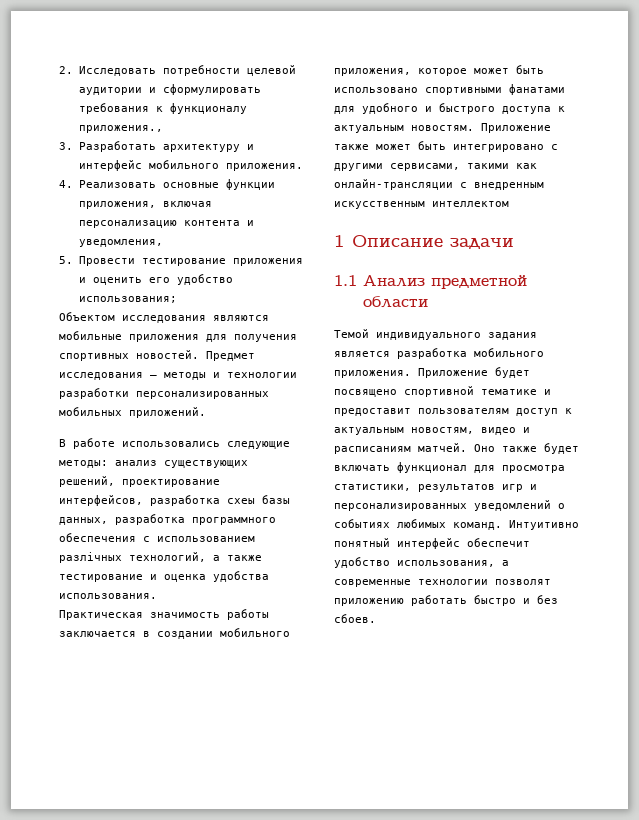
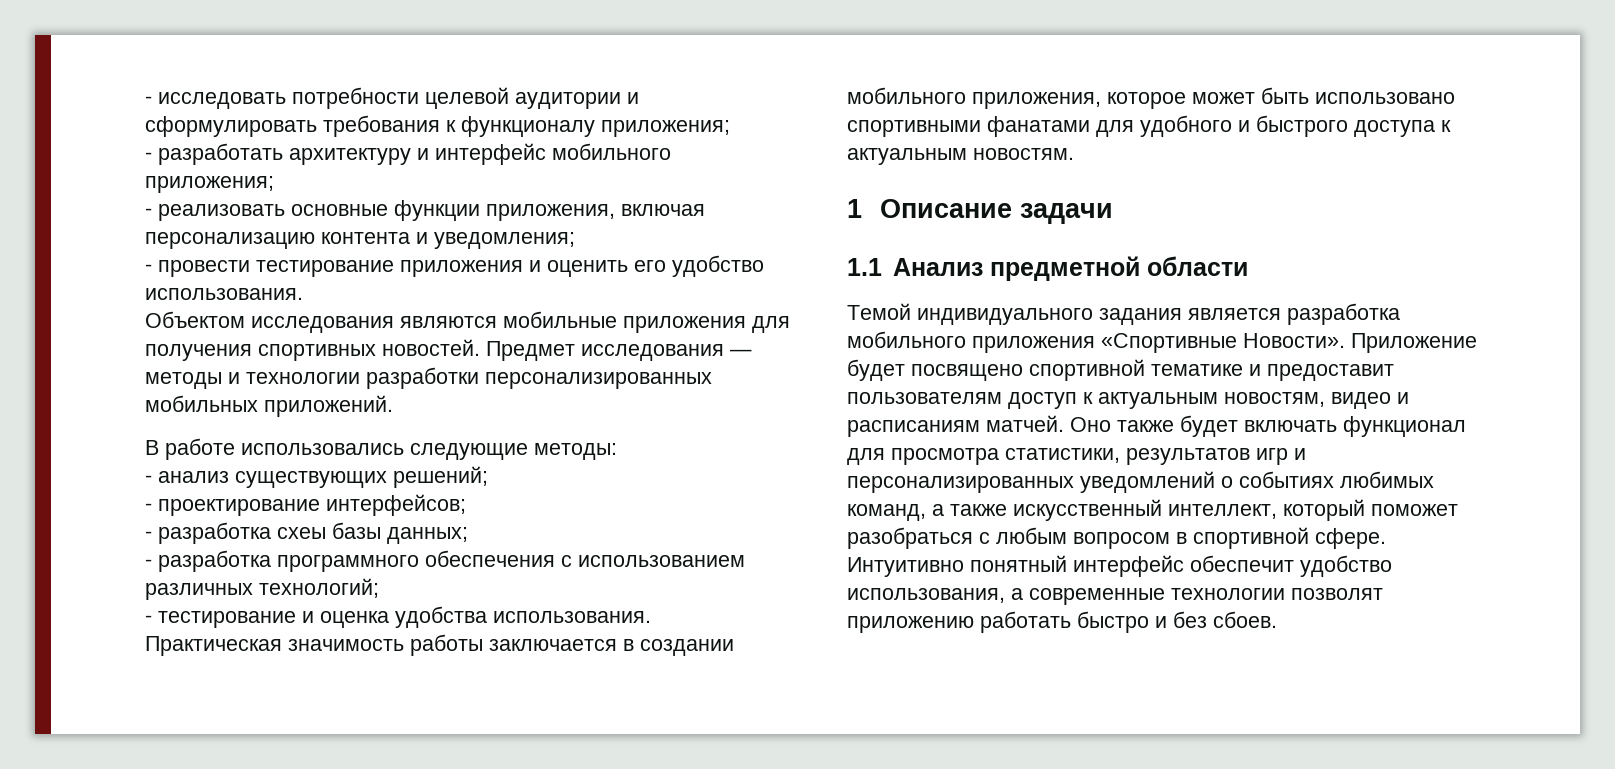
[59,66,156,76] 2. Исследовать -> [145,92,286,109] - исследовать
[78,125,163,133] [59,141,156,152] приложения., // 3. Разработать -> [601,120,730,137] [145,143,283,165] приложения; // - разработать
[225,163,303,171] [59,180,156,188] приложения. // 4. Реализовать -> [145,176,274,193] [145,204,285,221] приложения; // - реализовать
[78,239,163,247] [59,256,135,266] уведомления, // 5. Провести -> [434,232,575,249] [145,260,250,277] уведомления; // - провести
[78,296,177,303] использования; -> [145,288,303,300] использования.
(108, 464) none -> [145,475,152,483] // -
[59,476,220,487] [59,495,143,506] решений, проектирование интерфейсов, -> [393,466,488,488] [145,494,466,516] [145,531,152,539] решений; // - проектирование интерфейсов; // -
[59,517,108,525] данных, -> [387,527,468,544] [145,559,152,567] данных; // -
[59,552,262,563] разлічных технологий, а также -> [145,578,379,600] [145,615,152,623] различных технологий; // -
[481,123,551,133] [334,141,558,152] [334,163,537,171] [334,179,544,190] [334,201,509,209] Приложение также может быть интегрировано с другими сервисами, такими как онлайн-трансляции с внедренным искусственным интеллектом -> (1074, 154) none
[334,370,411,378] приложения. -> [972,333,1345,353] приложения «Спортивные Новости».
[453,522,502,530] команд. -> [847,499,1458,521] [847,527,1386,549] команд, а также искусственный интеллект, который поможет разобраться с любым вопросом в спортивной сфере.

